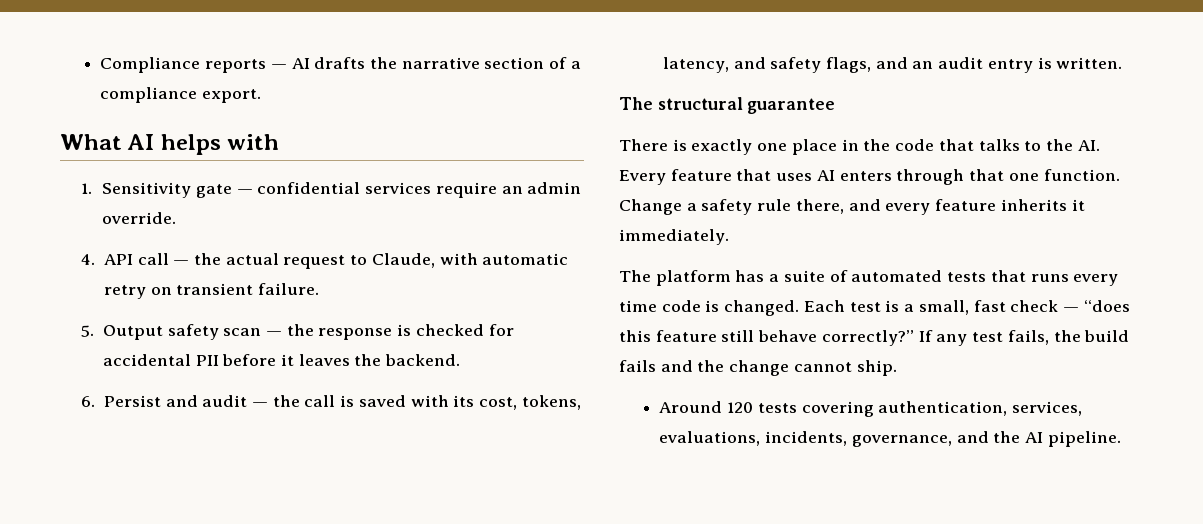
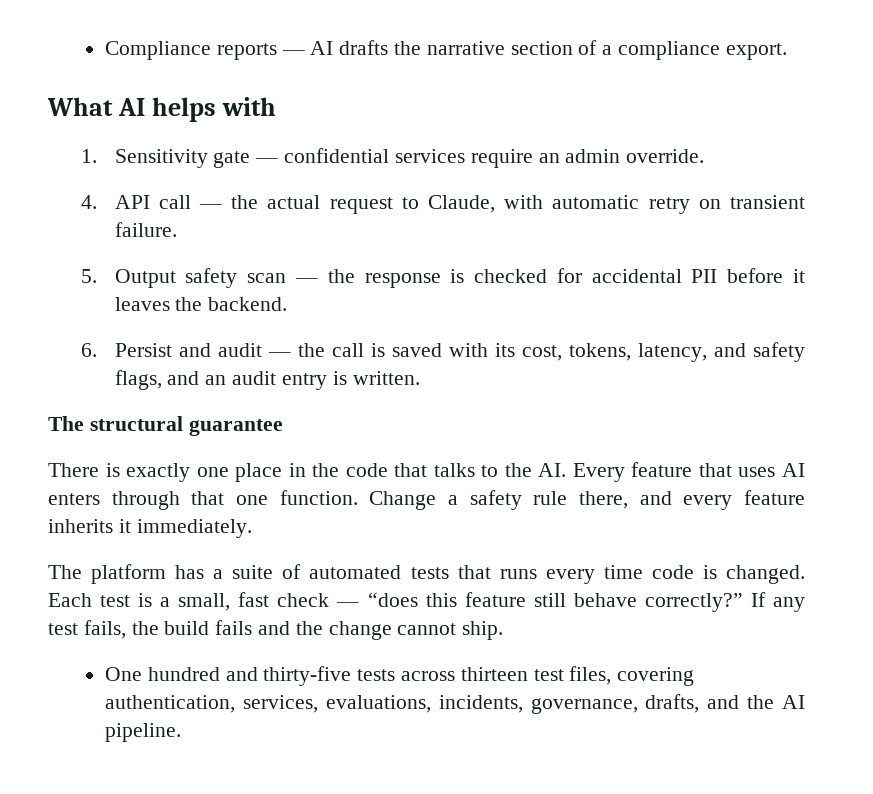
[659,401,797,413] Around 120 tests -> [104,666,612,686] One hundred and thirty-five tests across thirteen test files,
(952, 441) none -> [645,694,700,713] drafts,

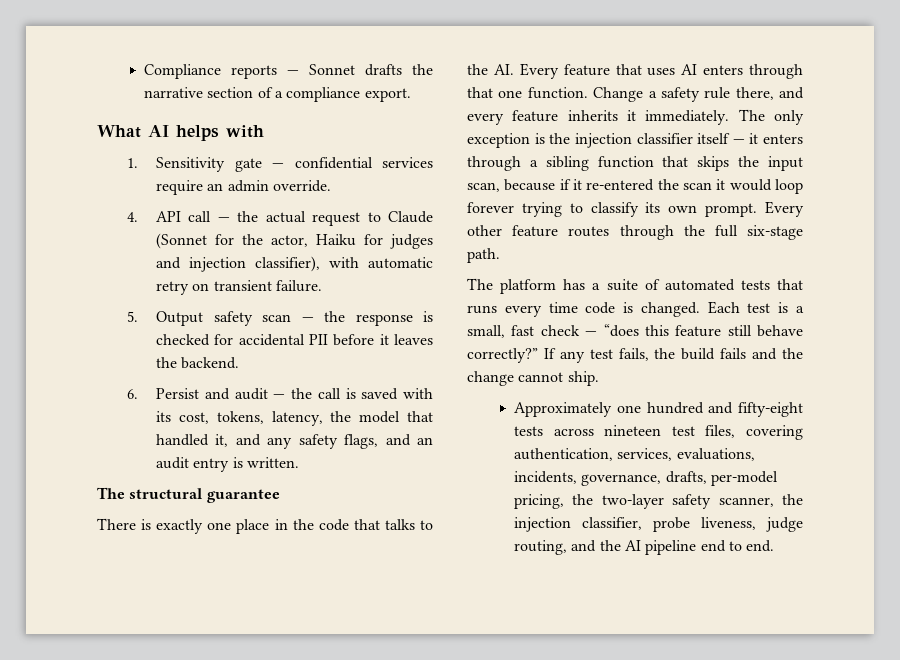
[310,41,334,55] AI -> [309,64,356,75] Sonnet
[428,195,496,213] Claude, -> [388,211,434,223] [156,233,433,249] [156,256,321,272] Claude (Sonnet for the actor, Haiku for judges and injection classifier),
[713,343,746,357] and -> [330,411,433,423] [156,434,293,449] the model that handled it, and any
(252, 528) none -> [738,109,804,125] [467,133,803,148] [467,156,803,171] [467,179,803,194] [467,201,804,217] [467,225,803,240] [467,248,500,263] The only exception is the injection classifier itself — it enters through a sibling function that skips the input scan, because if it re-entered the scan it would loop forever trying to classify its own prompt. Every other feature routes through the full six-stage path.
[104,667,142,681] One -> [514,402,641,417] Approximately one
[263,666,352,686] thirty-five -> [738,402,803,417] fifty-eight
[460,667,528,681] thirteen -> [604,425,662,436] nineteen
[707,695,805,709] [104,723,181,742] and the AI pipeline. -> [711,471,779,486] [514,494,803,509] [514,517,803,532] [514,540,775,555] per-model pricing, the two-layer safety scanner, the injection classifier, probe liveness, judge routing, and the AI pipeline end to end.

